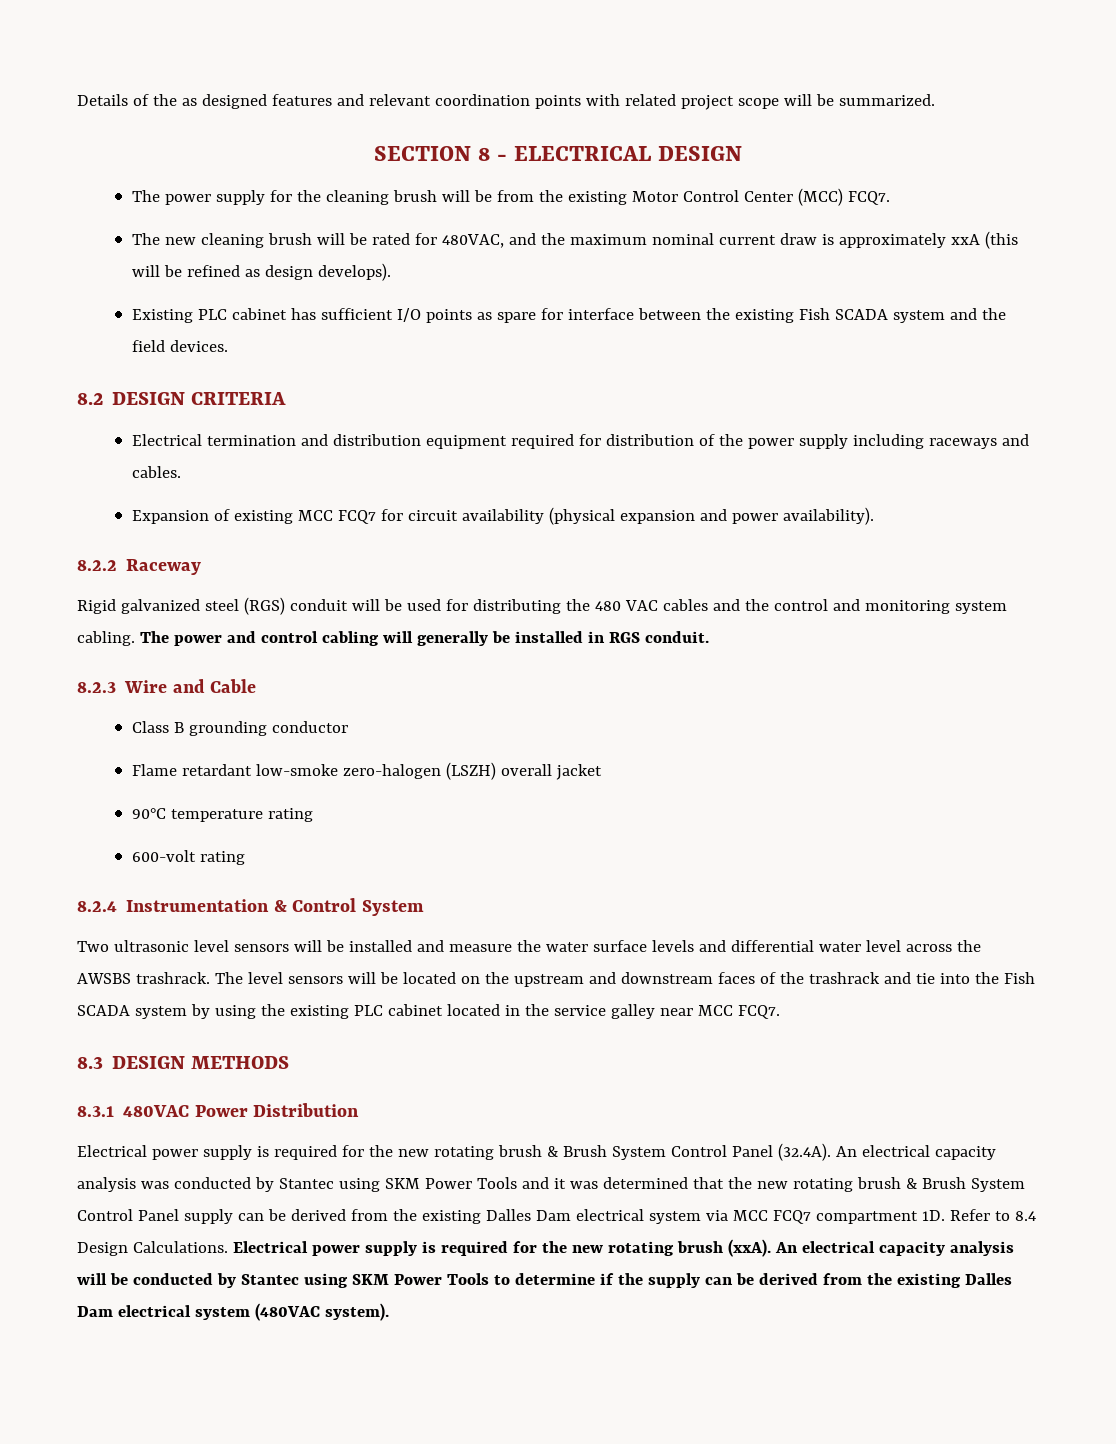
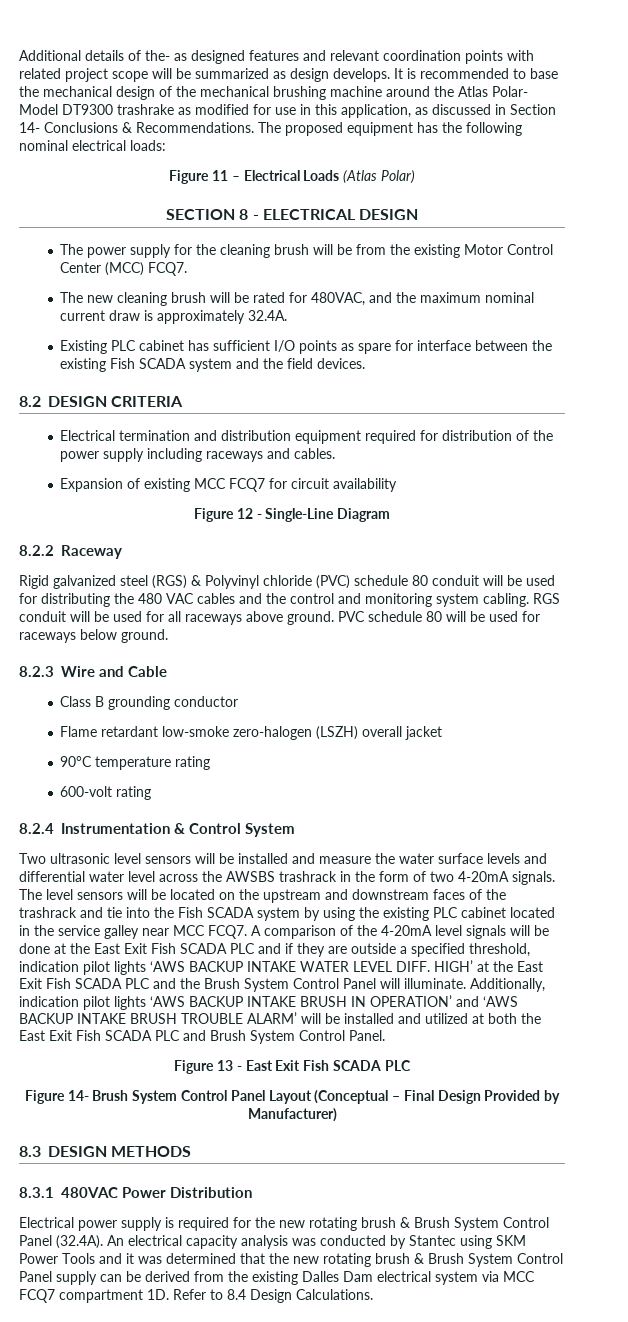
[77,94,177,106] Details of the -> [19,50,170,61] Additional details of the-
[838,94,935,106] summarized. -> [195,68,558,82] [19,86,528,100] [19,104,556,118] [19,122,522,136] [19,140,166,151] [169,170,415,184] summarized as design develops. It is recommended to base the mechanical design of the mechanical brushing machine around the Atlas Polar- Model DT9300 trashrake as modified for use in this application, as discussed in Section 14- Conclusions & Recommendations. The proposed equipment has the following nominal electrical loads: // Figure 11 – Electrical Loads (Atlas Polar)
[950,231,1018,249] [131,263,391,281] xxA (this will be refined as design develops). -> [248,310,288,321] 32.4A.
[548,507,874,525] (physical expansion and power availability). -> [193,508,391,522] // Figure 12 - Single-Line Diagram
(285, 606) none -> [191,575,428,589] & Polyvinyl chloride (PVC) schedule 80
[139,631,709,646] The power and control cabling will generally be installed in RGS conduit. -> [533,593,560,604] [19,611,540,625] [19,629,168,643] RGS conduit will be used for all raceways above ground. PVC schedule 80 will be used for raceways below ground.
[135,972,210,984] trashrack. -> [279,871,555,885] trashrack in the form of two 4-20mA signals.
(780, 1012) none -> [251,925,549,939] [19,943,530,957] [19,960,543,975] [19,978,545,992] [19,995,518,1010] [19,1012,541,1024] [19,1030,385,1044] [174,1060,411,1074] [24,1090,561,1104] [247,1108,337,1122] A comparison of the 4-20mA level signals will be done at the East Exit Fish SCADA PLC and if they are outside a specified threshold, indication pilot lights ‘AWS BACKUP INTAKE WATER LEVEL DIFF. HIGH’ at the East Exit Fish SCADA PLC and the Brush System Control Panel will illuminate. Additionally, indication pilot lights ‘AWS BACKUP INTAKE BRUSH IN OPERATION’ and ‘AWS BACKUP INTAKE BRUSH TROUBLE ALARM’ will be installed and utilized at both the East Exit Fish SCADA PLC and Brush System Control Panel. // Figure 13 - East Exit Fish SCADA PLC // Figure 14- Brush System Control Panel Layout (Conceptual – Final Design Provided by Manufacturer)
[232,1239,1014,1257] [77,1273,1012,1288] [77,1303,389,1321] Electrical power supply is required for the new rotating brush (xxA). An electrical capacity analysis will be conducted by Stantec using SKM Power Tools to determine if the supply can be derived from the existing Dalles Dam electrical system (480VAC system). -> (373, 1294) none

